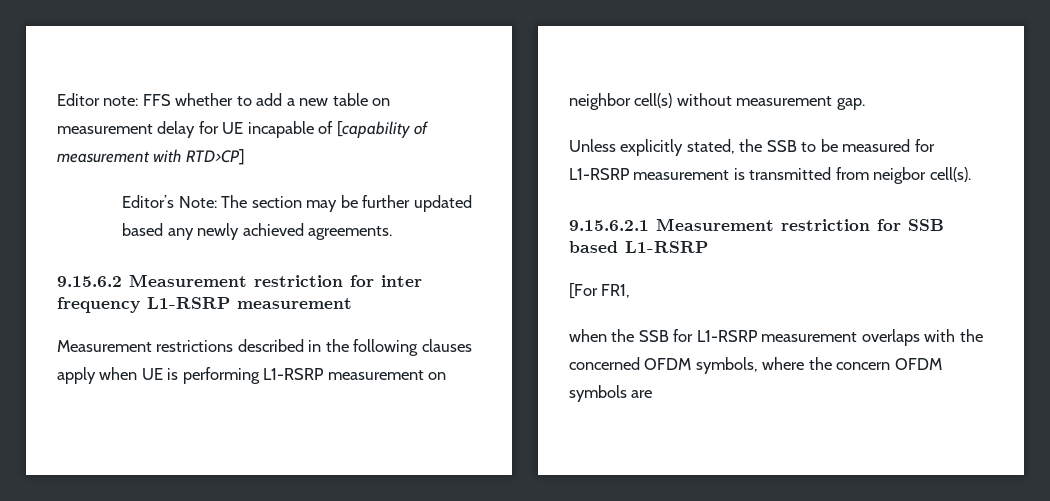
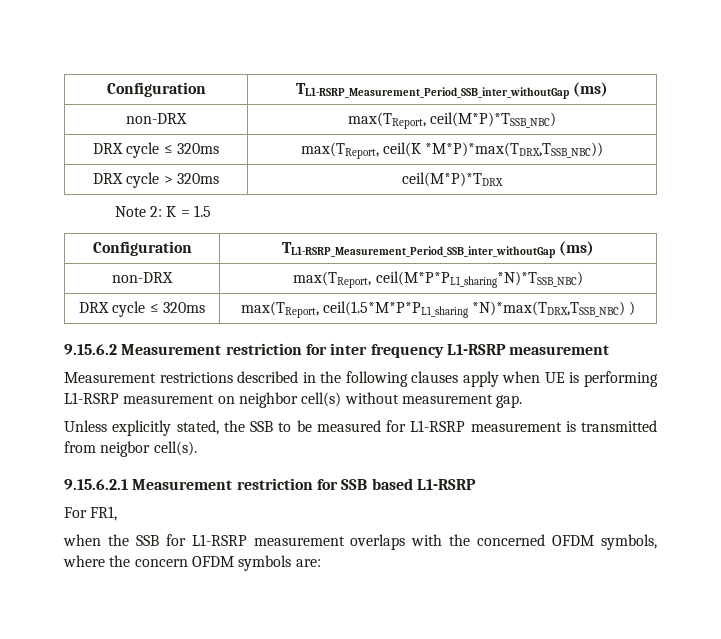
[57,93,391,106] [57,121,429,138] [57,149,245,165] [122,195,472,212] [122,223,393,240] Editor note: FFS whether to add a new table on measurement delay for UE incapable of [capability of measurement with RTD>CP] // Editor’s Note: The section may be further updated based any newly achieved agreements. -> [106,82,206,97] [295,82,609,99] [126,113,187,124] [347,112,557,129] [93,142,219,158] [300,142,604,159] [93,172,219,188] [402,172,503,187] [114,205,211,217] [92,241,192,256] [281,241,595,258] [112,272,173,283] [293,271,583,288] [79,301,205,317] [240,301,636,318] Configuration | TL1-RSRP_Measurement_Period_SSB_inter_withoutGap (ms) // non-DRX | max(TReport, ceil(M*P)*TSSB_NBC) // DRX cycle ≤ 320ms | max(TReport, ceil(K *M*P)*max(TDRX,TSSB_NBC)) // DRX cycle > 320ms | ceil(M*P)*TDRX // Note 2: K = 1.5 // Configuration | TL1-RSRP_Measurement_Period_SSB_inter_withoutGap (ms) // non-DRX | max(TReport, ceil(M*P*PL1_sharing*N)*TSSB_NBC) // DRX cycle ≤ 320ms | max(TReport, ceil(1.5*M*P*PL1_sharing *N)*max(TDRX,TSSB_NBC) )
[569,283,598,299] [For -> [64,507,87,518] For
[631,390,653,398] are -> [295,559,321,567] are:

